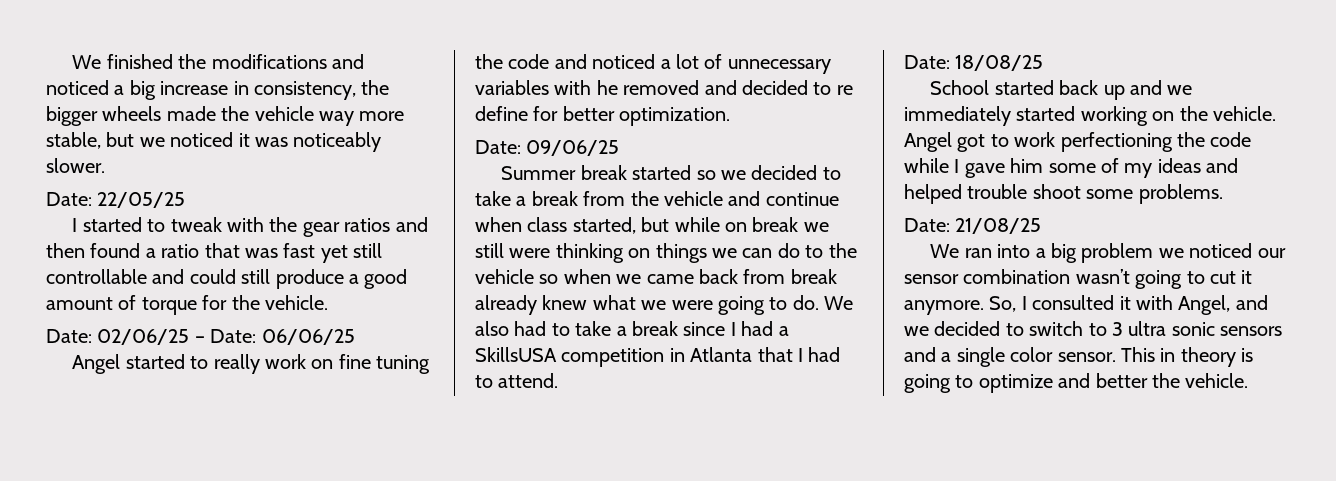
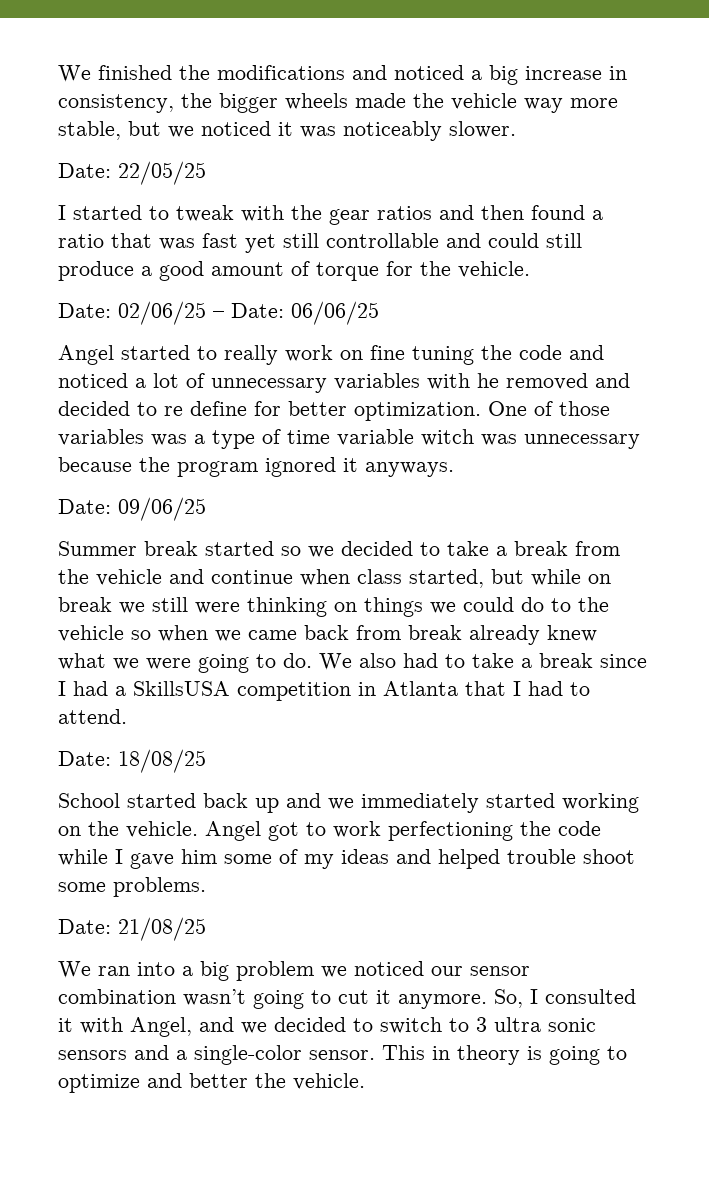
(731, 116) none -> [488,401,610,416] [58,429,640,449] [58,457,454,477] One of those variables was a type of time variable witch was unnecessary because the program ignored it anyways.
[742,248,773,258] can -> [463,597,514,612] could
[956,347,1054,367] single color -> [194,1045,302,1065] single-color

